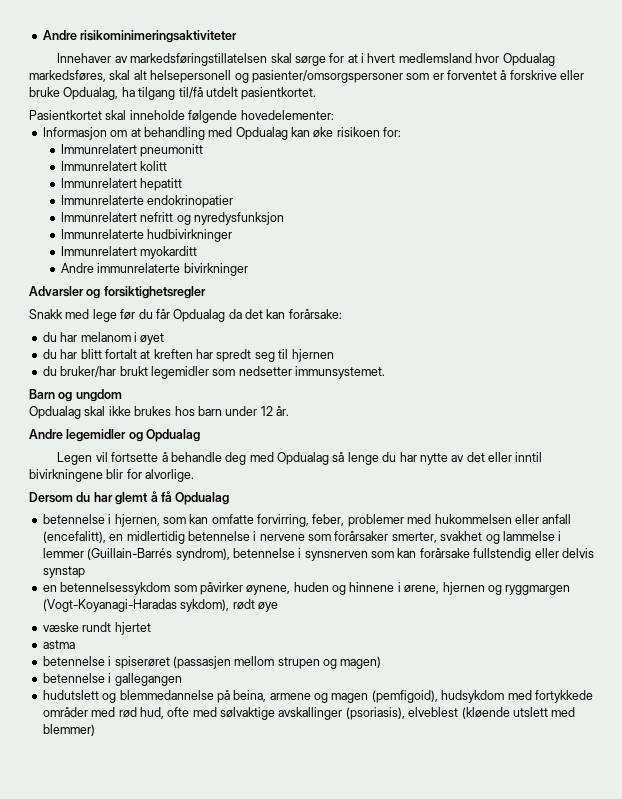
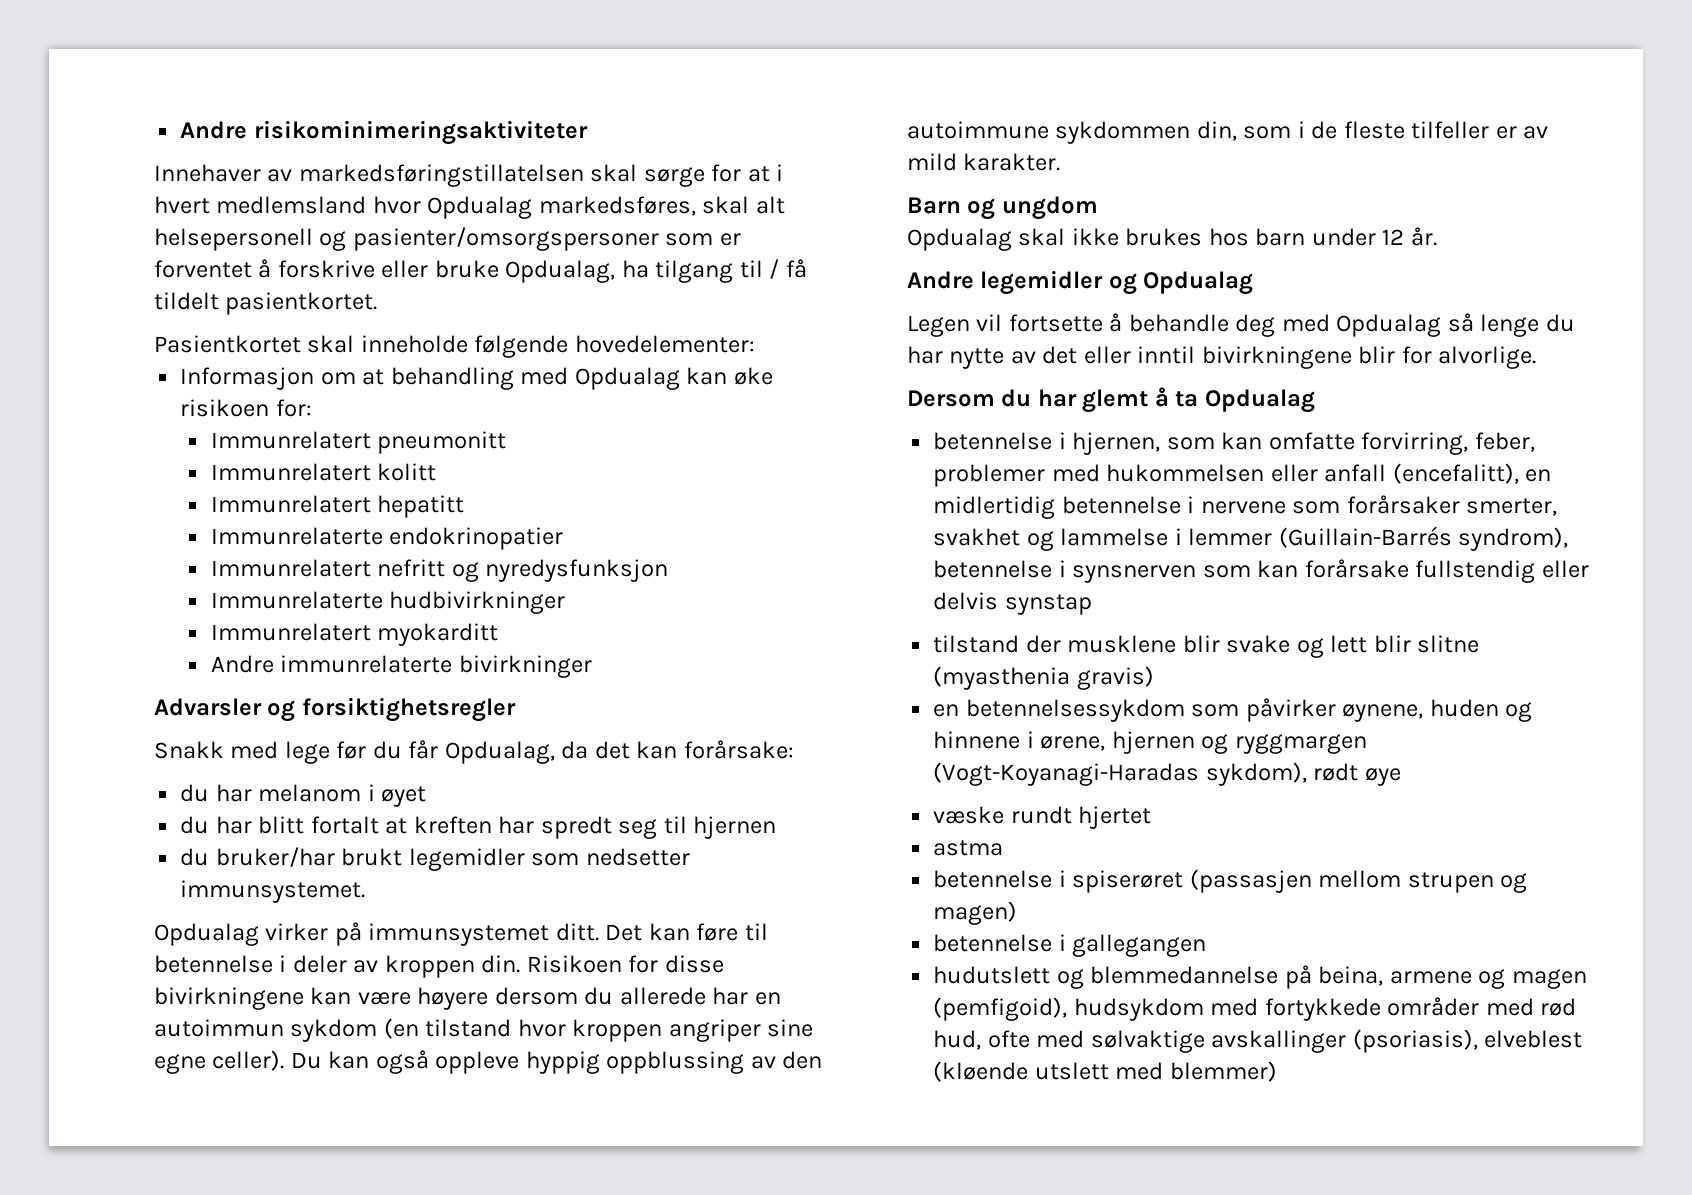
[178,87,238,98] til/få utdelt -> [739,259,807,279] [154,292,219,310] til / få tildelt
[173,309,226,322] Opdualag -> [444,741,555,764] Opdualag,
(385, 372) none -> [154,922,768,946] [154,955,724,978] [154,987,781,1010] [154,1018,814,1042] [154,1050,823,1074] [907,121,1549,144] [907,153,1061,171] // Opdualag virker på immunsystemet ditt. Det kan føre til betennelse i deler av kroppen din. Risikoen for disse bivirkningene kan være høyere dersom du allerede har en autoimmun sykdom (en tilstand hvor kroppen angriper sine egne celler). Du kan også oppleve hyppig oppblussing av den autoimmune sykdommen din, som i de fleste tilfeller er av mild karakter.
[160,491,172,502] få -> [1175,391,1199,407] ta
(85, 572) none -> [933,635,1480,658] [933,666,1154,690] // tilstand der musklene blir svake og lett blir slitne (myasthenia gravis)

